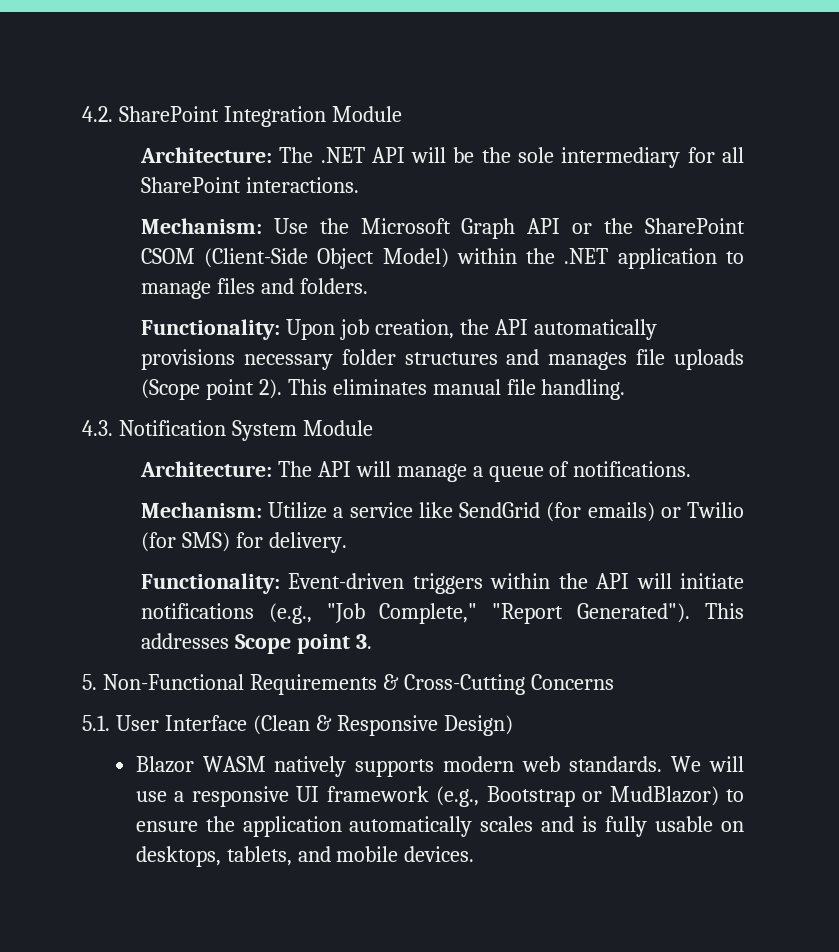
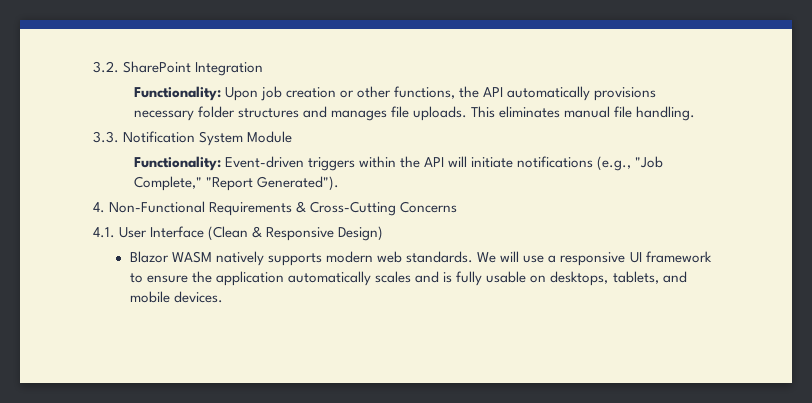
[82,106,113,122] 4.2. -> [93,61,119,73] 3.2.
[331,106,402,122] [139,147,744,168] [140,177,359,193] [140,218,745,239] [140,248,744,269] [140,278,368,299] Module // Architecture: The .NET API will be the sole intermediary for all SharePoint interactions. // Mechanism: Use the Microsoft Graph API or the SharePoint CSOM (Client-Side Object Model) within the .NET application to manage files and folders. -> (264, 69) none
[374,319,454,339] creation, -> [286,86,456,99] creation or other functions,
[674,349,744,370] [140,379,282,400] uploads (Scope point 2). -> [413,106,468,121] uploads.
[82,420,113,436] 4.3. -> [93,131,119,143] 3.3.
[139,461,692,482] [140,502,744,522] [140,532,347,553] // Architecture: The API will manage a queue of notifications. // Mechanism: Utilize a service like SendGrid (for emails) or Twilio (for SMS) for delivery. -> (293, 137) none
[705,603,744,619] [140,633,372,654] [82,674,97,690] This addresses Scope point 3. // 5. -> [93,202,105,213] // 4.
[82,715,110,731] 5.1. -> [93,227,115,238] 4.1.
[436,786,719,807] (e.g., Bootstrap or MudBlazor) -> (712, 257) none

